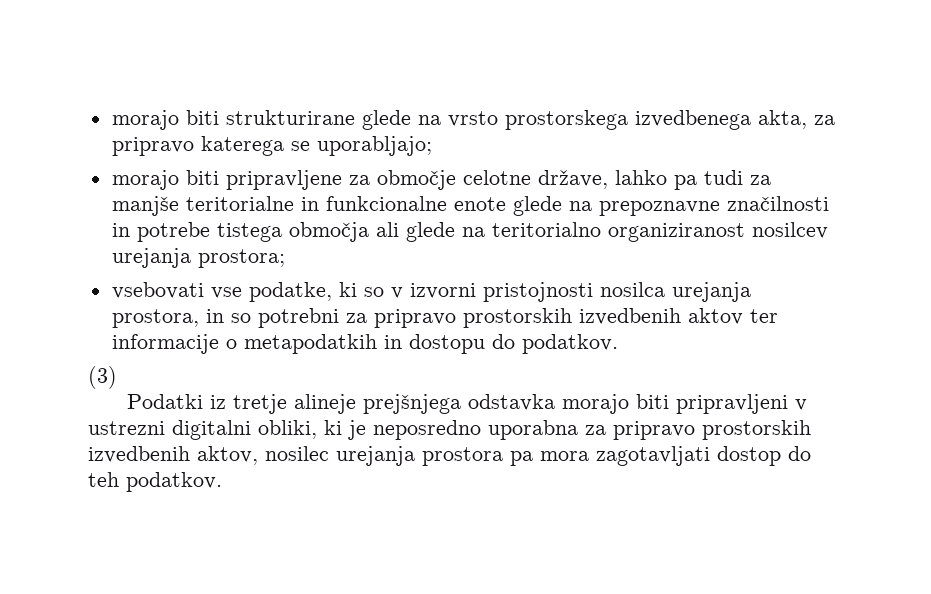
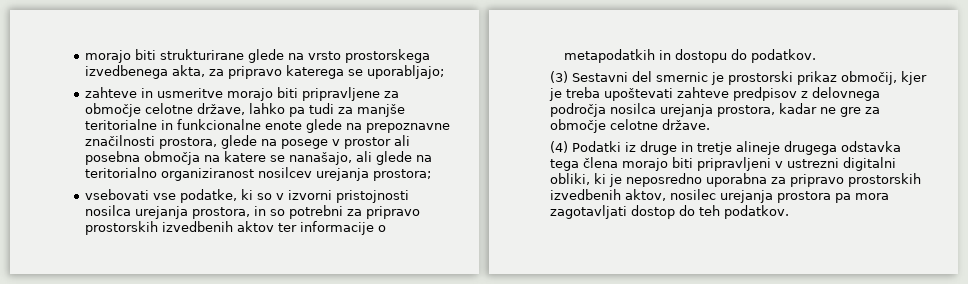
(432, 146) none -> [84,87,223,98] zahteve in usmeritve
[111,222,369,242] in potrebe tistega območja -> [158,135,410,149] [84,151,352,165] prostora, glede na posege v prostor ali posebna območja na katere se nanašajo,
[127,394,556,414] // Podatki iz tretje alineje prejšnjega odstavka -> [572,71,927,85] [549,87,880,101] [550,103,880,117] [550,119,710,133] [550,141,901,155] [550,157,618,171] Sestavni del smernic je prostorski prikaz območij, kjer je treba upoštevati zahteve predpisov z delovnega področja nosilca urejanja prostora, kadar ne gre za območje celotne države. // (4) Podatki iz druge in tretje alineje drugega odstavka tega člena

